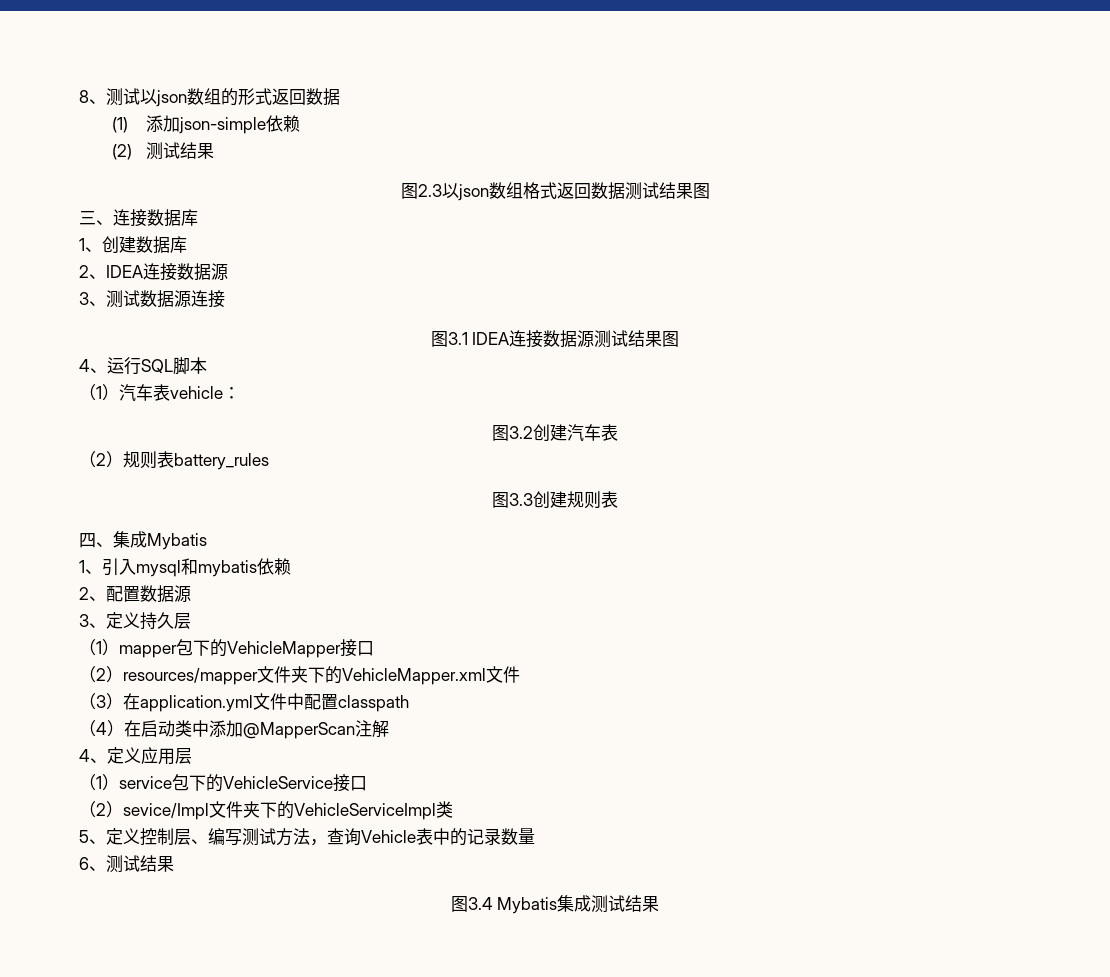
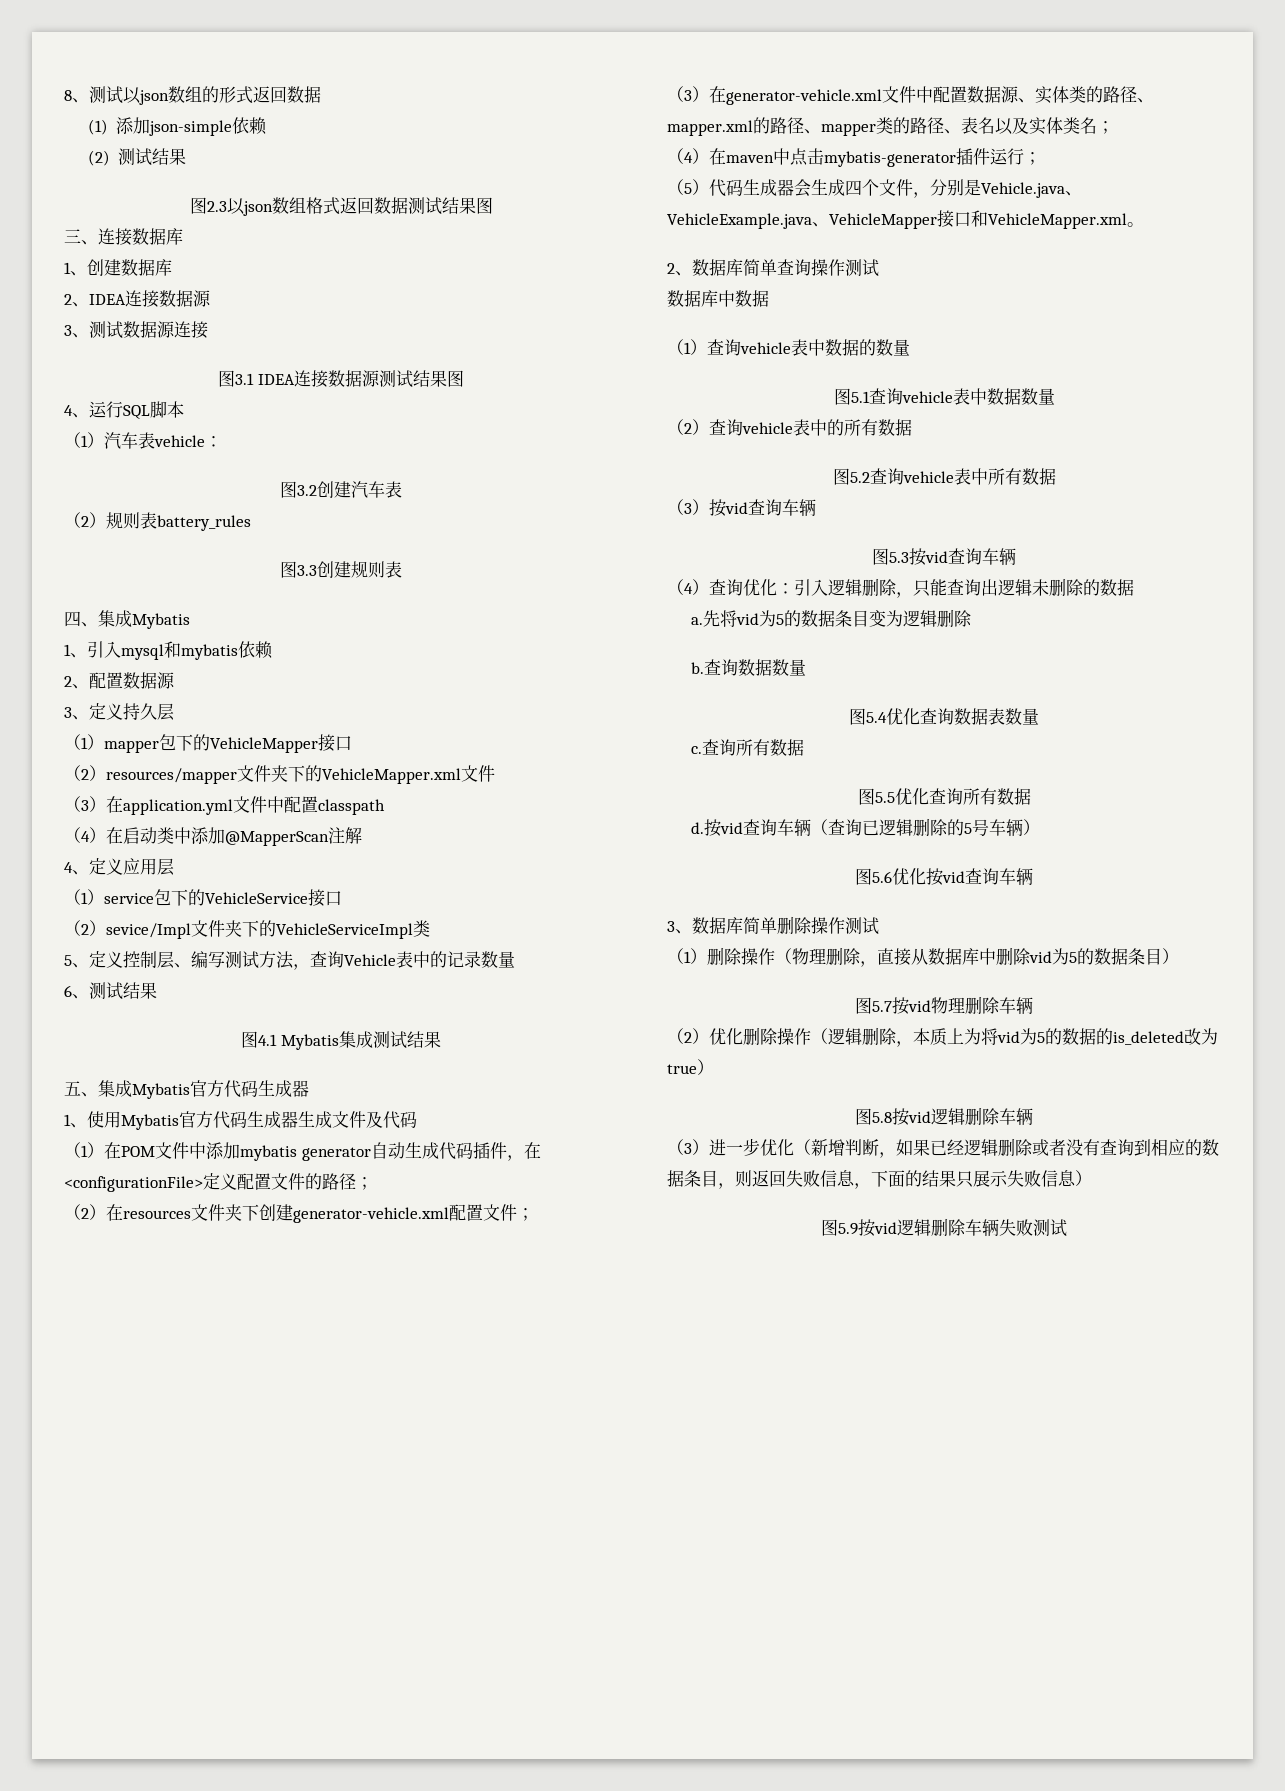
[467,897,493,910] 3.4 -> [258,1034,278,1046] 4.1
(660, 904) none -> [64,1080,309,1099] [64,1111,417,1130] [64,1142,541,1161] [64,1173,373,1192] [64,1204,534,1223] [667,86,1154,105] [667,117,1114,136] [667,148,1041,167] [667,179,1082,198] [667,210,1144,229] [667,259,879,277] [667,290,769,307] [667,339,910,356] [833,388,1055,405] [667,419,912,436] [832,468,1056,485] [667,499,816,517] [872,548,1016,566] [667,578,1134,598] [690,609,972,627] [690,659,806,676] [849,708,1039,725] [690,739,804,756] [857,788,1031,805] [690,818,1040,837] [855,868,1033,886] [667,916,879,935] [667,947,1179,967] [855,996,1033,1015] [667,1027,1218,1047] [667,1059,714,1075] [855,1107,1033,1126] [667,1138,1219,1158] [667,1170,1092,1189] [821,1218,1067,1237] // 五、集成Mybatis官方代码生成器 // 1、使用Mybatis官方代码生成器生成文件及代码 // （1）在POM文件中添加mybatis generator自动生成代码插件，在<configurationFile>定义配置文件的路径； // （2）在resources文件夹下创建generator-vehicle.xml配置文件； // （3）在generator-vehicle.xml文件中配置数据源、实体类的路径、mapper.xml的路径、mapper类的路径、表名以及实体类名； // （4）在maven中点击mybatis-generator插件运行； // （5）代码生成器会生成四个文件，分别是Vehicle.java、VehicleExample.java、VehicleMapper接口和VehicleMapper.xml。 // 2、数据库简单查询操作测试 // 数据库中数据 // （1）查询vehicle表中数据的数量 // 图5.1查询vehicle表中数据数量 // （2）查询vehicle表中的所有数据 // 图5.2查询vehicle表中所有数据 // （3）按vid查询车辆 // 图5.3按vid查询车辆 // （4）查询优化：引入逻辑删除，只能查询出逻辑未删除的数据 // a.先将vid为5的数据条目变为逻辑删除 // b.查询数据数量 // 图5.4优化查询数据表数量 // c.查询所有数据 // 图5.5优化查询所有数据 // d.按vid查询车辆（查询已逻辑删除的5号车辆） // 图5.6优化按vid查询车辆 // 3、数据库简单删除操作测试 // （1）删除操作（物理删除，直接从数据库中删除vid为5的数据条目） // 图5.7按vid物理删除车辆 // （2）优化删除操作（逻辑删除，本质上为将vid为5的数据的is_deleted改为true） // 图5.8按vid逻辑删除车辆 // （3）进一步优化（新增判断，如果已经逻辑删除或者没有查询到相应的数据条目，则返回失败信息，下面的结果只展示失败信息） // 图5.9按vid逻辑删除车辆失败测试

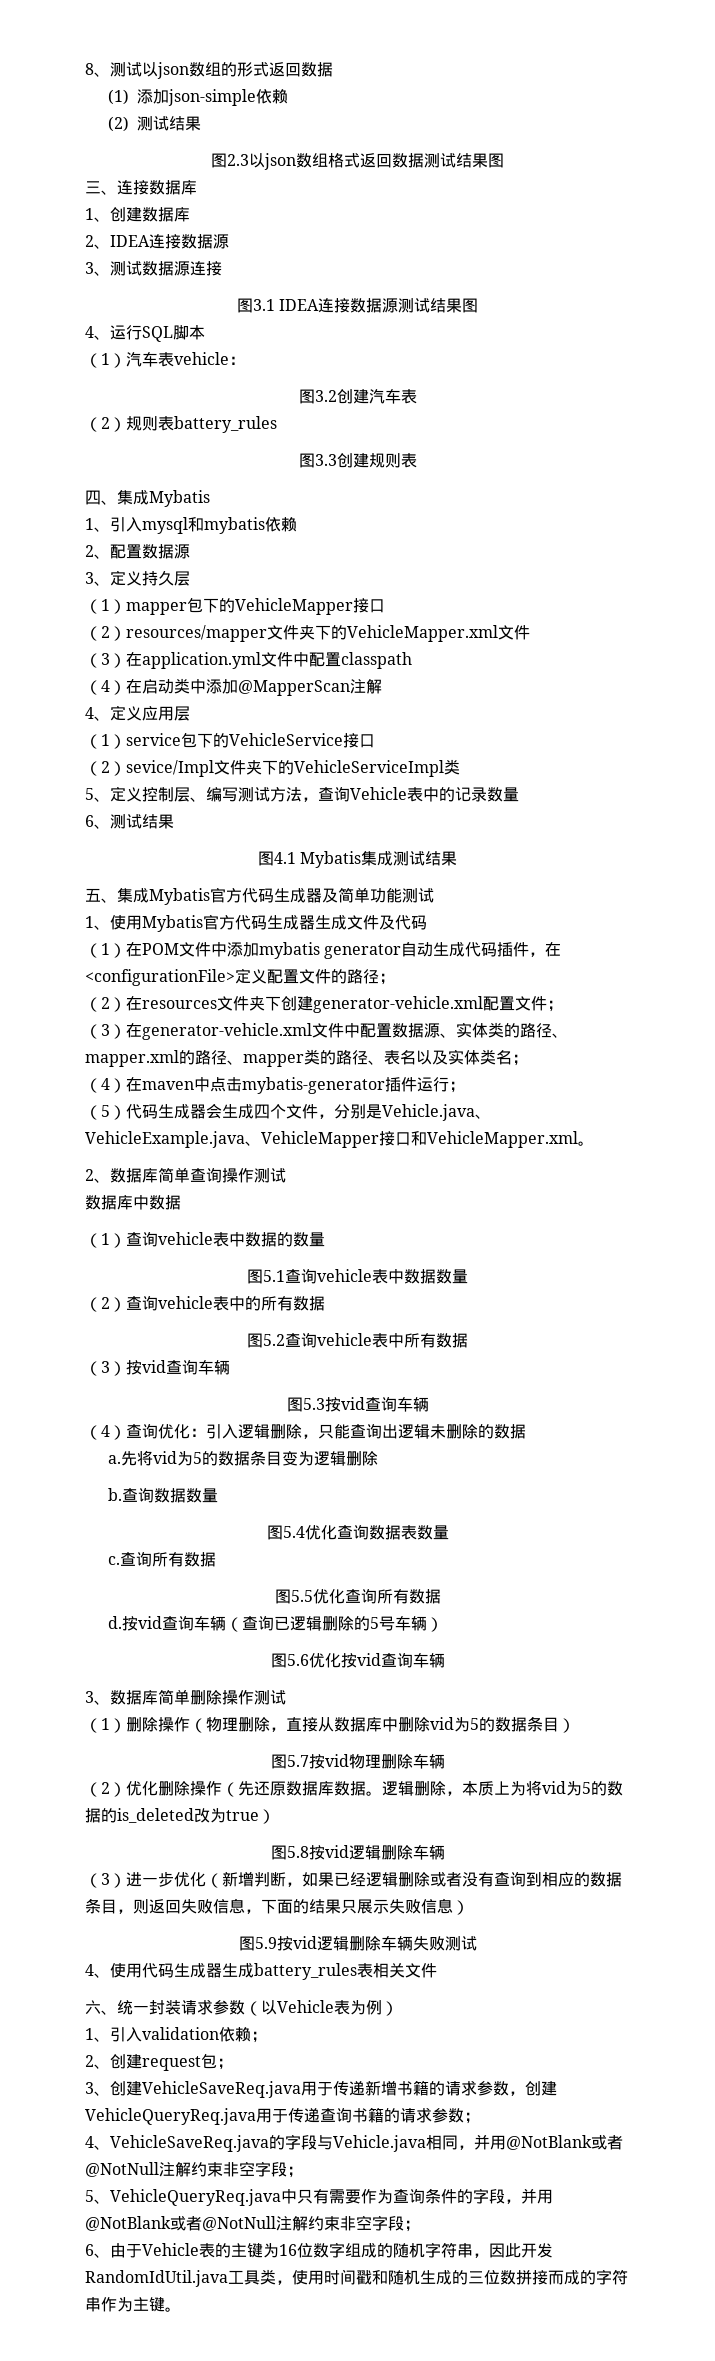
(309, 1088) none -> [322,887,434,903] 及简单功能测试
(828, 1036) none -> [238,1781,382,1796] 先还原数据库数据。
(1067, 1228) none -> [85,1963,437,1980] [85,1999,398,2016] [85,2027,267,2043] [85,2053,233,2071] [85,2080,557,2098] [85,2107,480,2125] [85,2134,623,2152] [85,2161,303,2178] [85,2188,553,2206] [85,2215,420,2232] [85,2242,553,2258] [85,2269,628,2287] [85,2297,181,2312] // 4、使用代码生成器生成battery_rules表相关文件 // 六、统一封装请求参数（以Vehicle表为例） // 1、引入validation依赖； // 2、创建request包； // 3、创建VehicleSaveReq.java用于传递新增书籍的请求参数，创建VehicleQueryReq.java用于传递查询书籍的请求参数； // 4、VehicleSaveReq.java的字段与Vehicle.java相同，并用@NotBlank或者@NotNull注解约束非空字段； // 5、VehicleQueryReq.java中只有需要作为查询条件的字段，并用@NotBlank或者@NotNull注解约束非空字段； // 6、由于Vehicle表的主键为16位数字组成的随机字符串，因此开发RandomIdUtil.java工具类，使用时间戳和随机生成的三位数拼接而成的字符串作为主键。

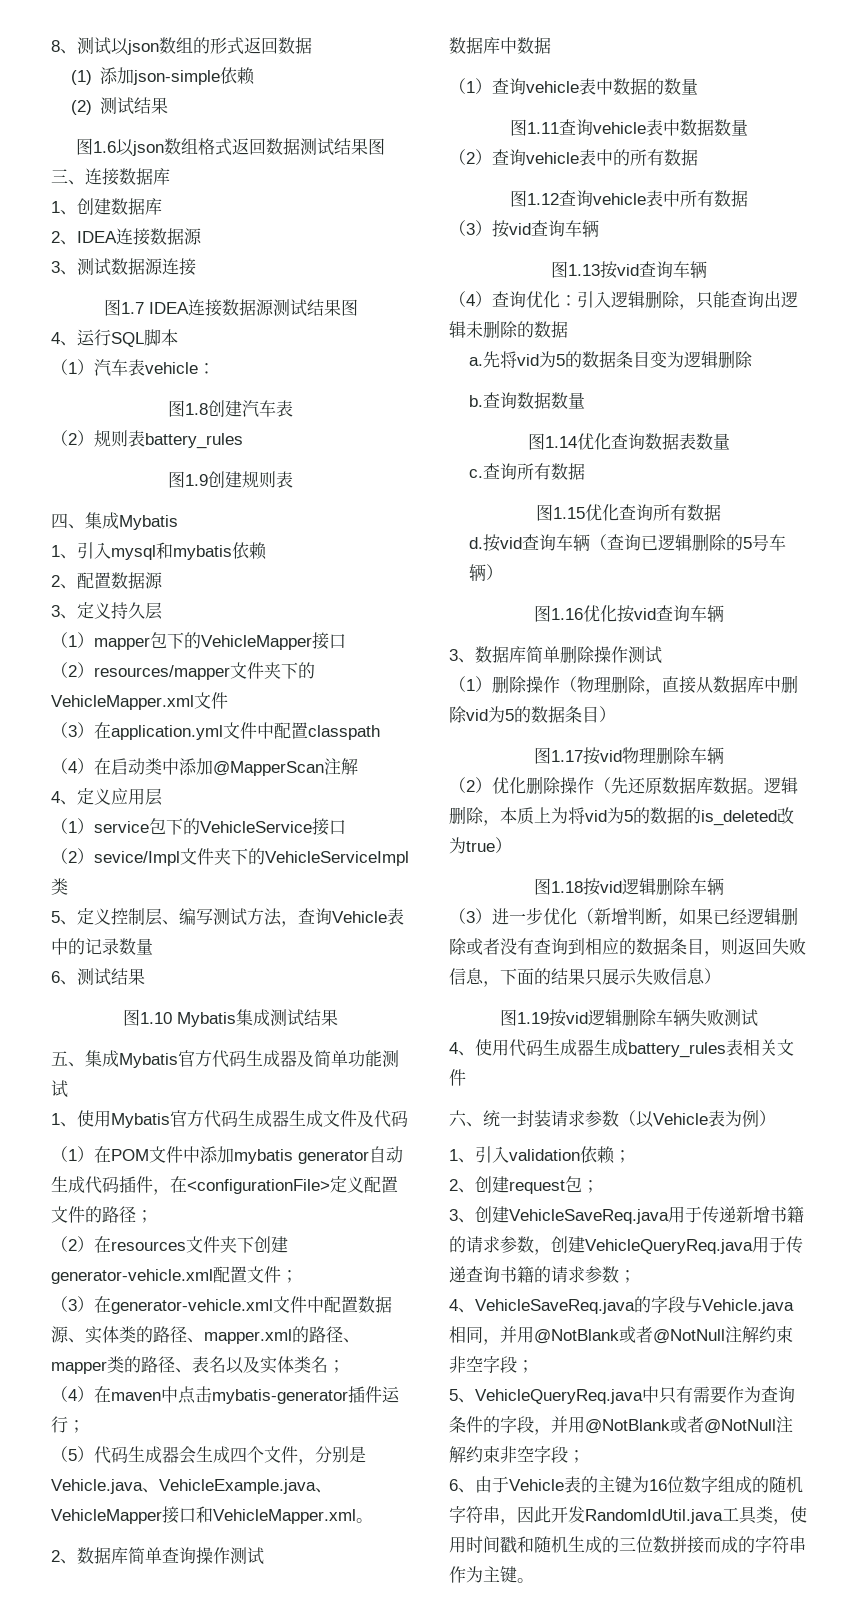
[227,154,249,166] 2.3 -> [93,141,116,153] 1.6
[252,299,275,311] 3.1 -> [120,302,144,314] 1.7
[314,390,337,402] 3.2 -> [185,403,208,415] 1.8
[314,454,337,466] 3.3 -> [185,474,208,486] 1.9
[273,852,296,864] 4.1 -> [140,1012,172,1024] 1.10
[263,1270,285,1282] 5.1 -> [526,122,559,134] 1.11
[263,1334,285,1346] 5.2 -> [526,193,559,205] 1.12
[302,1398,325,1410] 5.3 -> [567,264,600,276] 1.13
[282,1526,305,1538] 5.4 -> [544,436,577,448] 1.14
[290,1590,313,1602] 5.5 -> [553,507,585,519] 1.15
[286,1654,309,1666] 5.6 -> [550,608,583,620] 1.16
[286,1755,309,1767] 5.7 -> [550,750,583,762] 1.17
[286,1846,309,1858] 5.8 -> [550,881,583,893] 1.18
[254,1937,277,1949] 5.9 -> [516,1012,549,1024] 1.19

